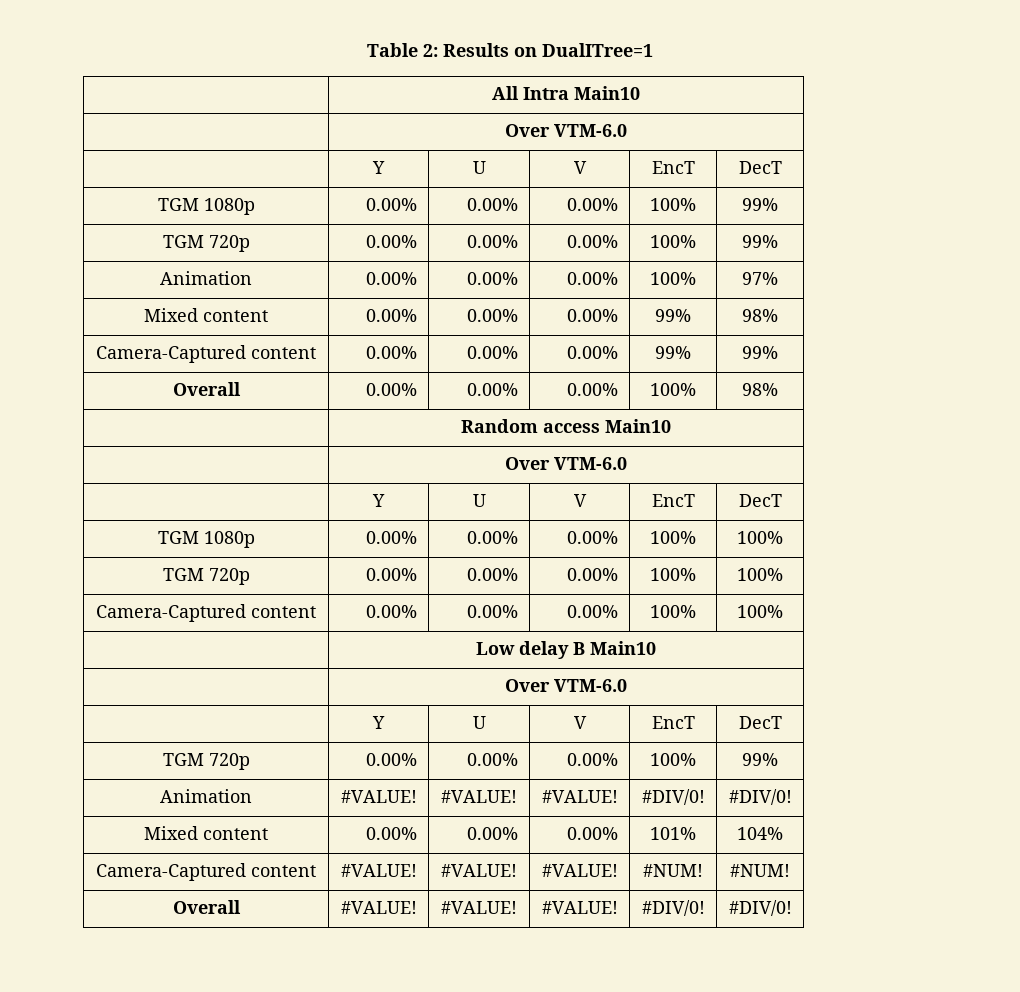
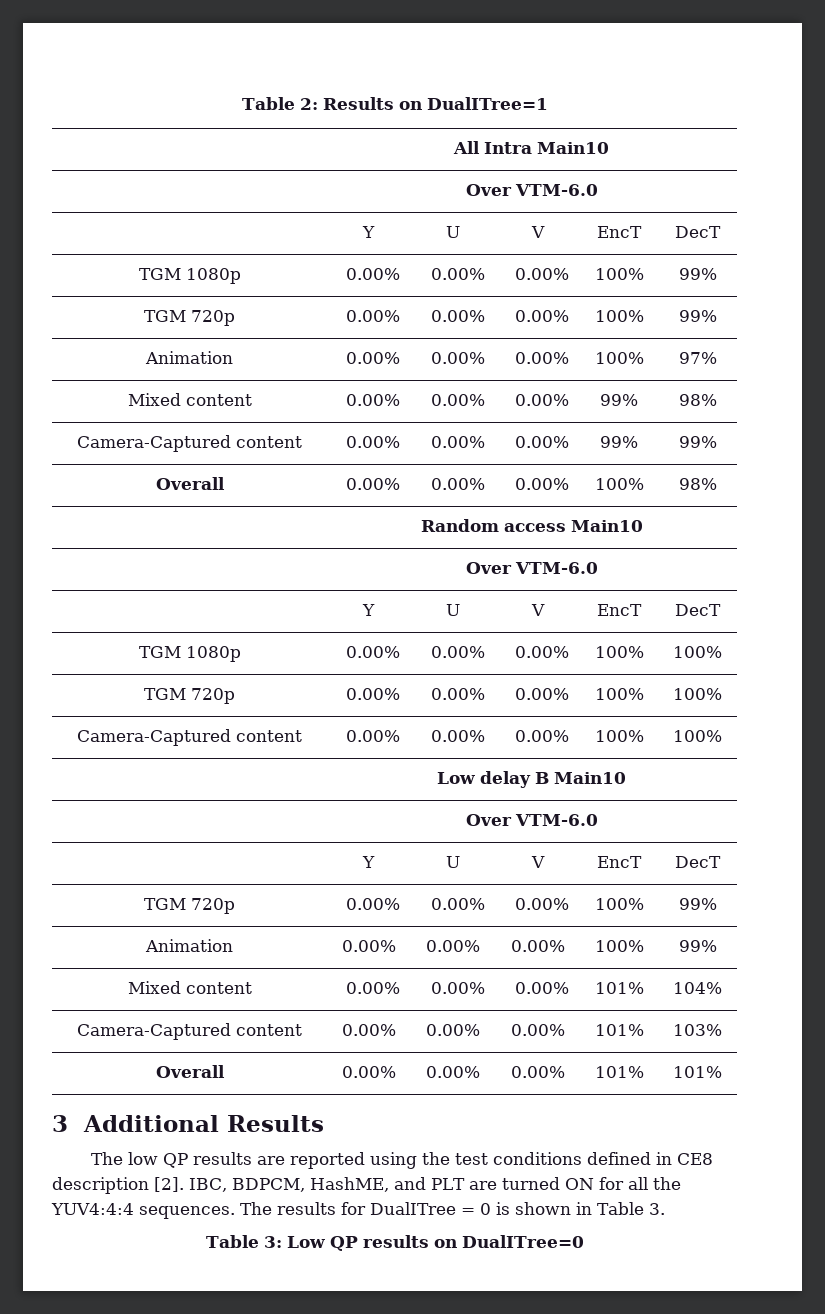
[340,790,417,803] [441,790,517,803] [541,790,618,803] [641,789,705,805] [728,789,792,805] #VALUE! | #VALUE! | #VALUE! | #DIV/0! | #DIV/0! -> [341,940,396,952] [426,940,480,952] [510,940,565,952] [594,940,644,952] [678,940,717,952] 0.00% | 0.00% | 0.00% | 100% | 99%
[340,864,417,877] [441,864,517,877] [541,864,618,877] [643,864,703,877] [730,864,790,877] [172,900,241,914] [340,901,417,914] [441,901,517,914] [541,901,618,914] [641,900,705,916] [728,900,792,916] #VALUE! | #VALUE! | #VALUE! | #NUM! | #NUM! // Overall | #VALUE! | #VALUE! | #VALUE! | #DIV/0! | #DIV/0! -> [341,1024,396,1036] [426,1024,480,1036] [510,1024,565,1036] [594,1024,644,1036] [673,1024,722,1036] [155,1065,225,1078] [341,1066,396,1078] [426,1066,480,1078] [510,1066,565,1078] [594,1066,644,1078] [673,1066,722,1078] [52,1115,325,1132] [91,1152,714,1169] [52,1177,681,1194] [51,1202,665,1219] [206,1235,584,1251] 0.00% | 0.00% | 0.00% | 101% | 103% // Overall | 0.00% | 0.00% | 0.00% | 101% | 101% // 3 Additional Results // The low QP results are reported using the test conditions defined in CE8 description [2]. IBC, BDPCM, HashME, and PLT are turned ON for all the YUV4:4:4 sequences. The results for DualITree = 0 is shown in Table 3. // Table 3: Low QP results on DualITree=0

